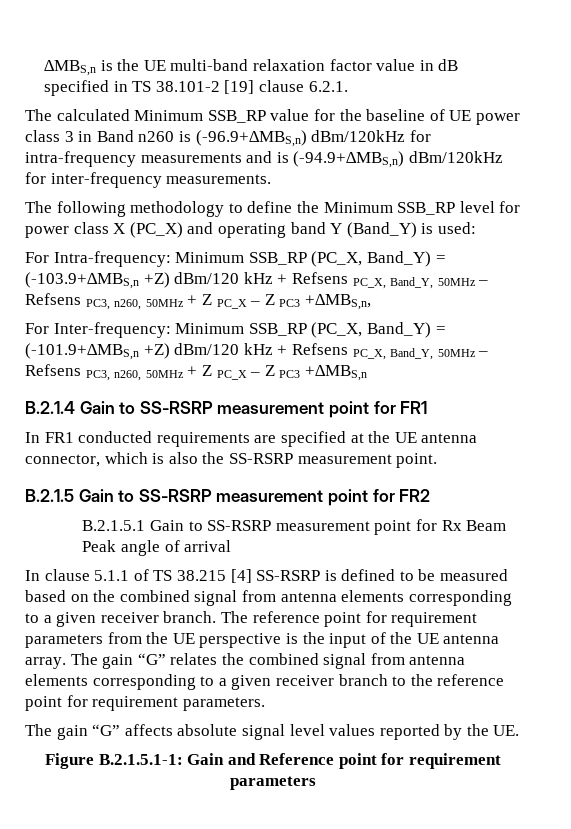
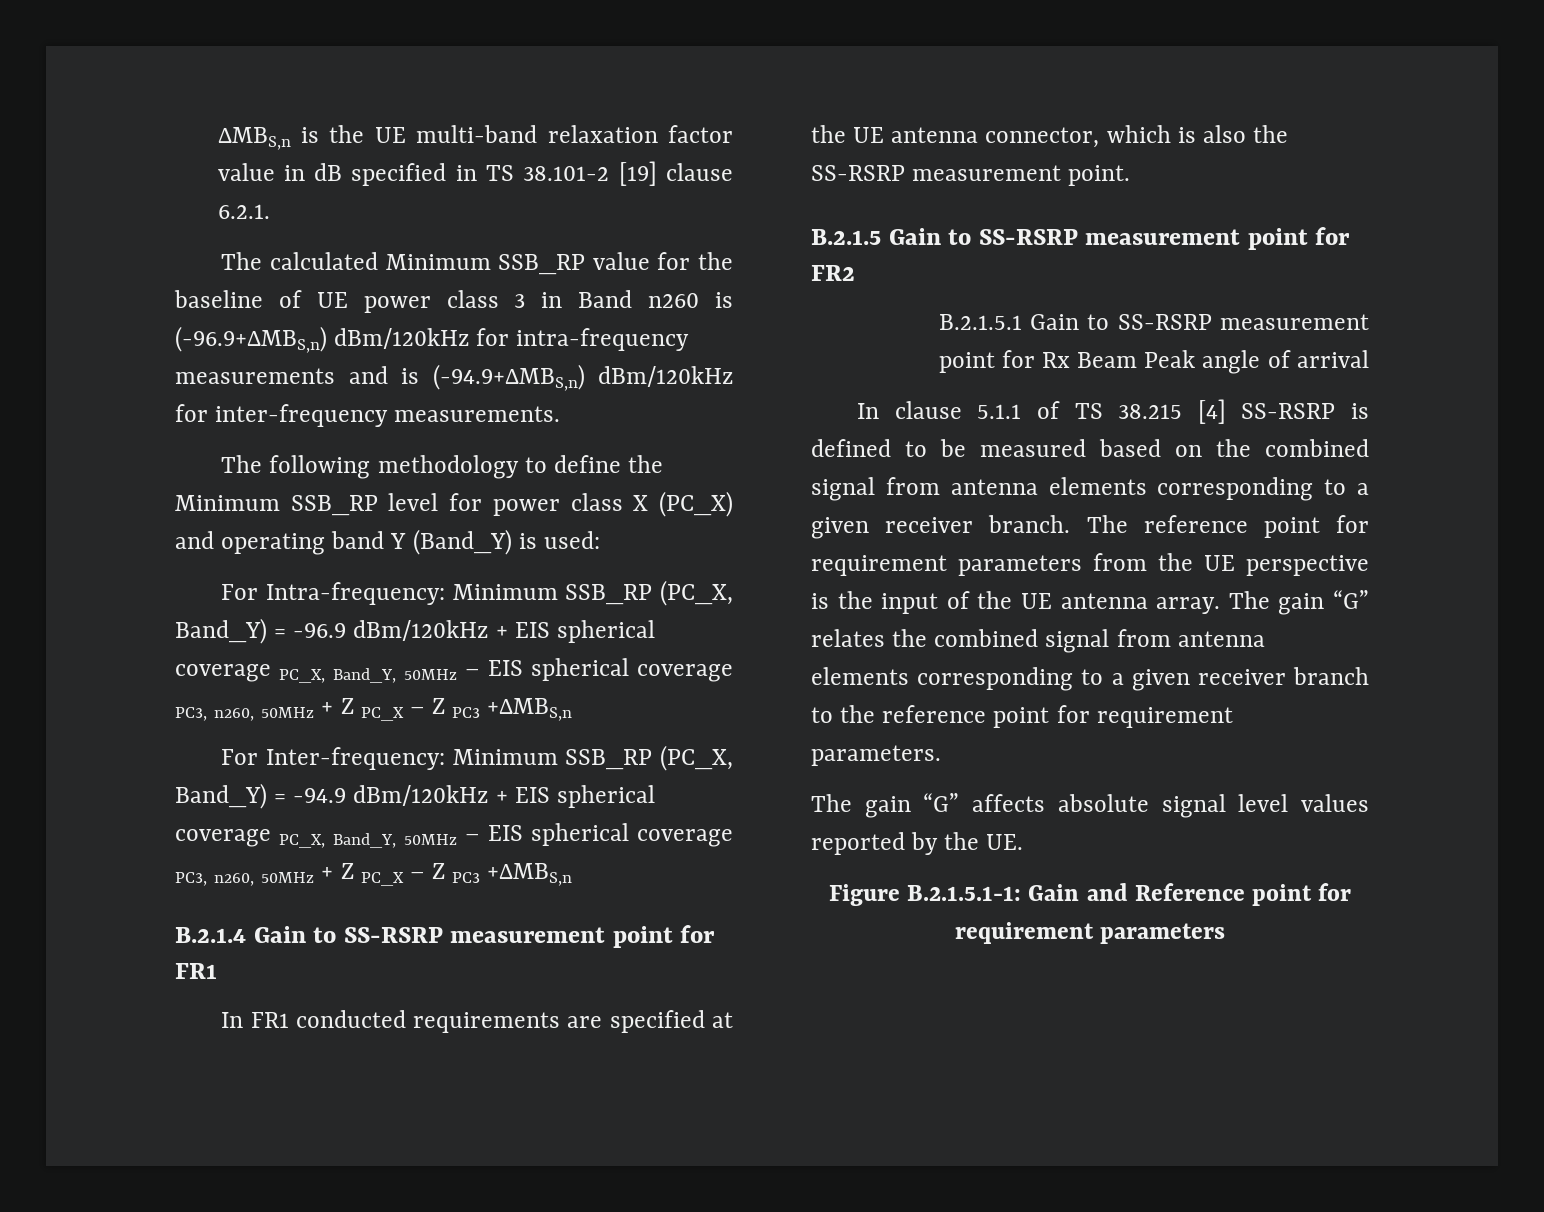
[25,272,489,289] [25,293,371,310] (-103.9+∆MBS,n +Z) dBm/120 kHz + Refsens PC_X, Band_Y, 50MHz – Refsens PC3, n260, 50MHz + Z PC_X – Z PC3 +∆MBS,n, -> [293,620,655,643] [175,658,733,683] [175,698,573,721] -96.9 dBm/120kHz + EIS spherical coverage PC_X, Band_Y, 50MHz – EIS spherical coverage PC3, n260, 50MHz + Z PC_X – Z PC3 +∆MBS,n
[25,343,489,360] [25,364,81,376] (-101.9+∆MBS,n +Z) dBm/120 kHz + Refsens PC_X, Band_Y, 50MHz – Refsens -> [293,785,655,808] [175,823,733,848] -94.9 dBm/120kHz + EIS spherical coverage PC_X, Band_Y, 50MHz – EIS spherical coverage

